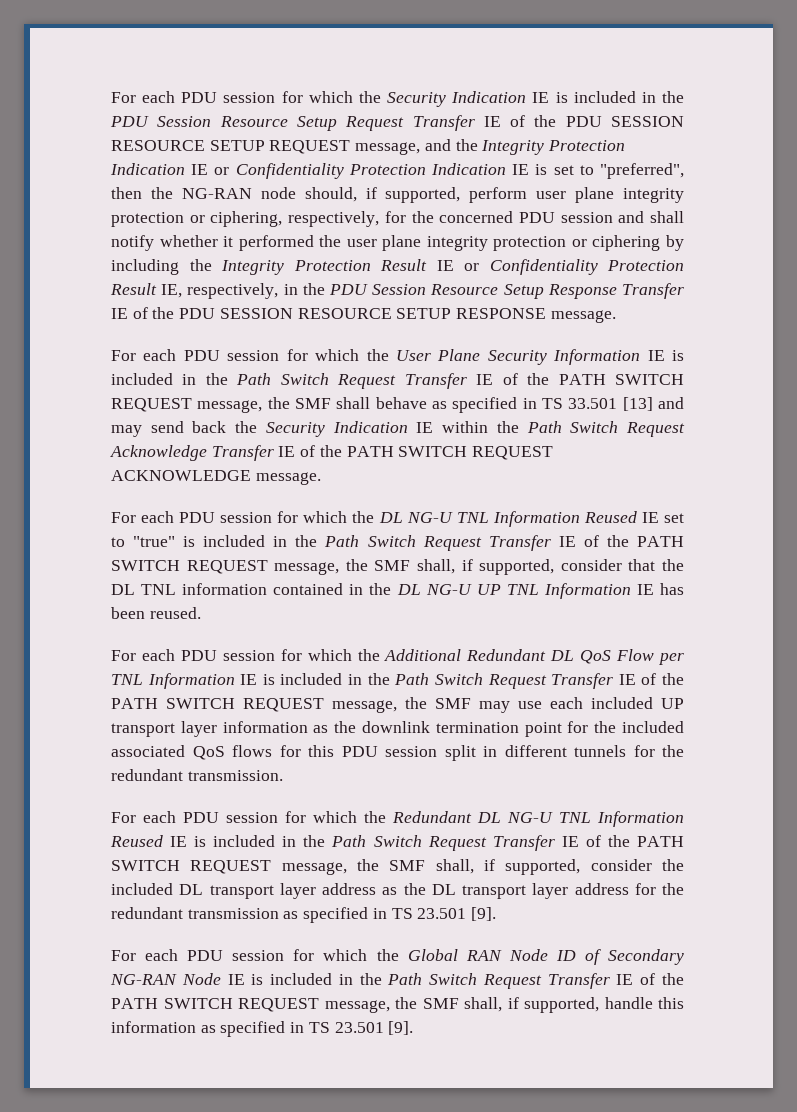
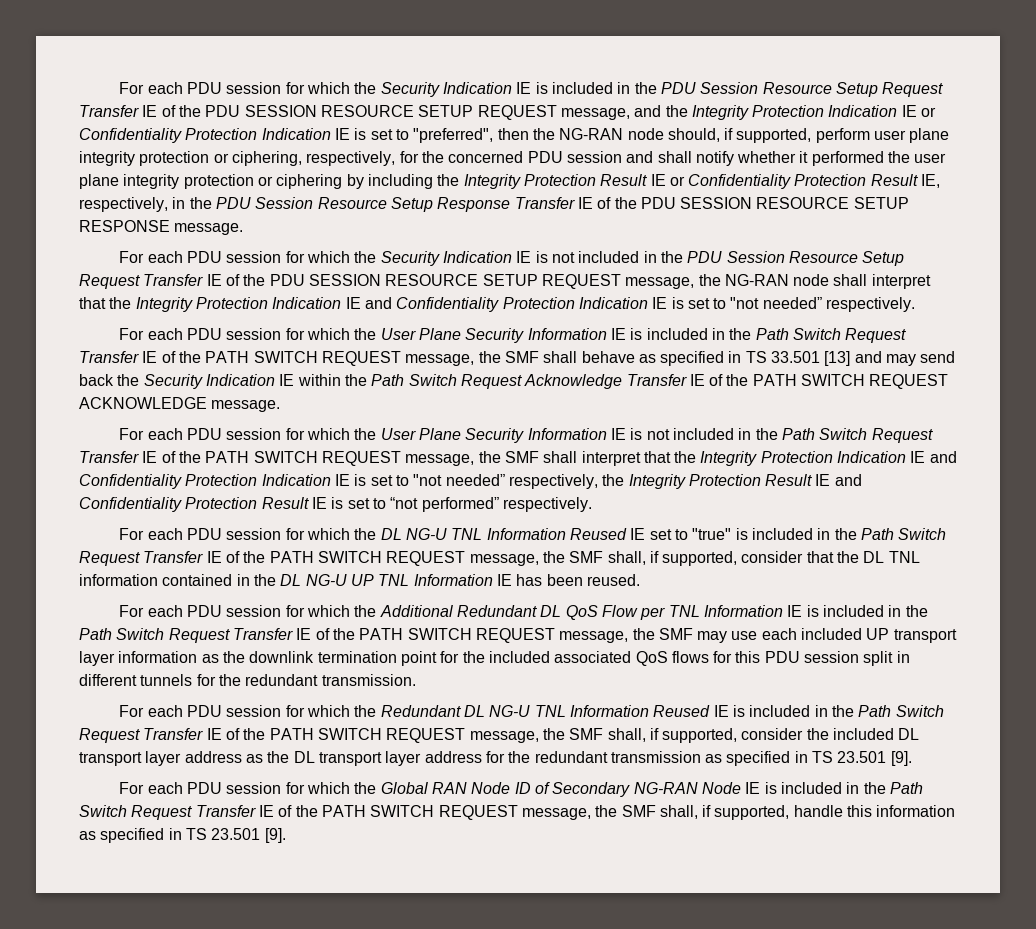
(616, 316) none -> [119,251,905,266] [79,274,931,289] [79,297,916,312] // For each PDU session for which the Security Indication IE is not included in the PDU Session Resource Setup Request Transfer IE of the PDU SESSION RESOURCE SETUP REQUEST message, the NG-RAN node shall interpret that the Integrity Protection Indication IE and Confidentiality Protection Indication IE is set to "not needed” respectively.
(321, 478) none -> [119,428,933,443] [79,451,957,466] [79,474,862,489] [79,497,592,512] // For each PDU session for which the User Plane Security Information IE is not included in the Path Switch Request Transfer IE of the PATH SWITCH REQUEST message, the SMF shall interpret that the Integrity Protection Indication IE and Confidentiality Protection Indication IE is set to "not needed” respectively, the Integrity Protection Result IE and Confidentiality Protection Result IE is set to “not performed” respectively.

